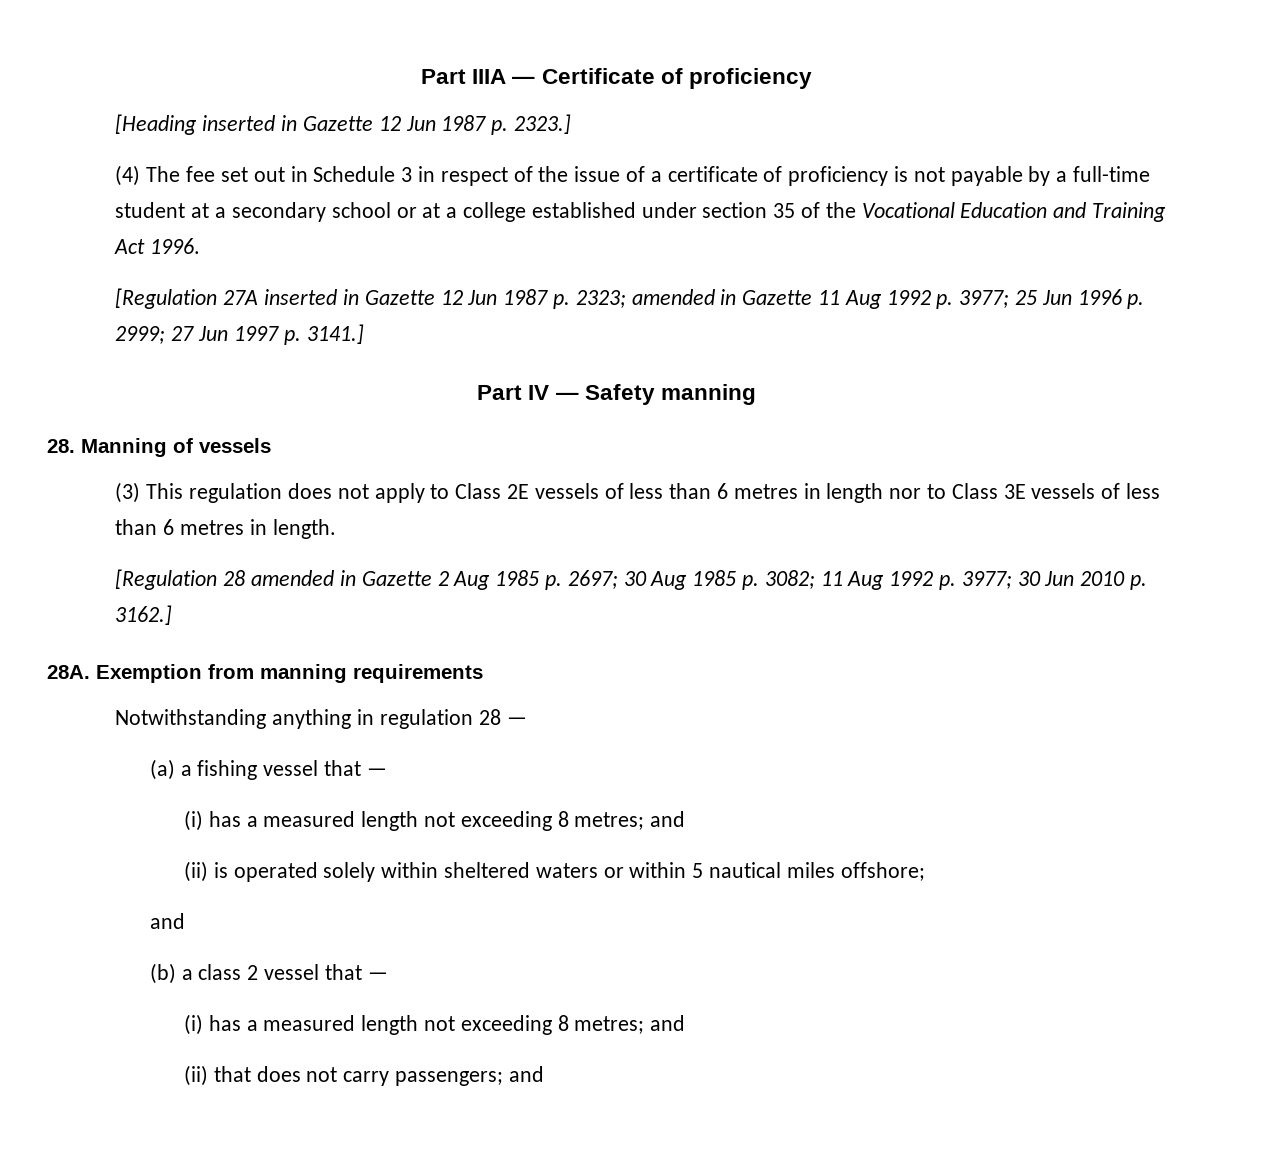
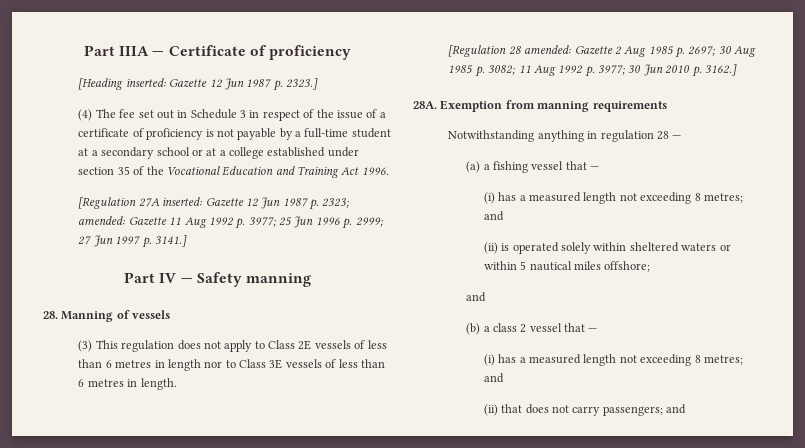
[202,115,298,131] inserted in -> [125,78,166,87] inserted:
[264,289,359,305] inserted in -> [162,197,203,206] inserted:
[631,289,737,305] amended in -> [78,216,126,225] amended:
[251,570,356,586] amended in -> [524,45,572,54] amended:

